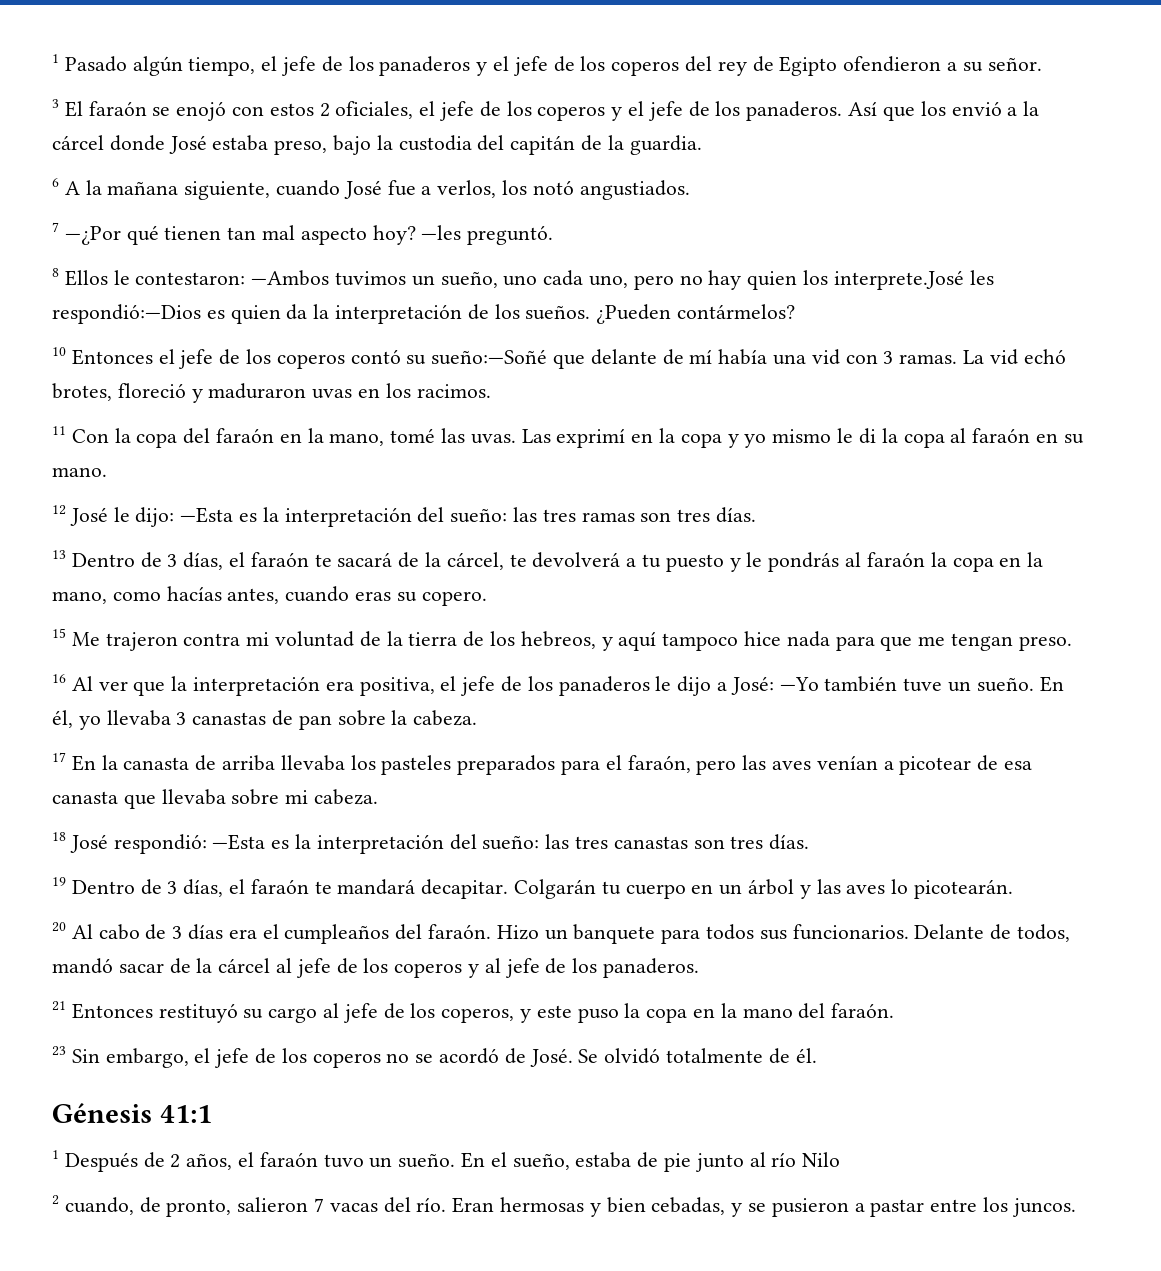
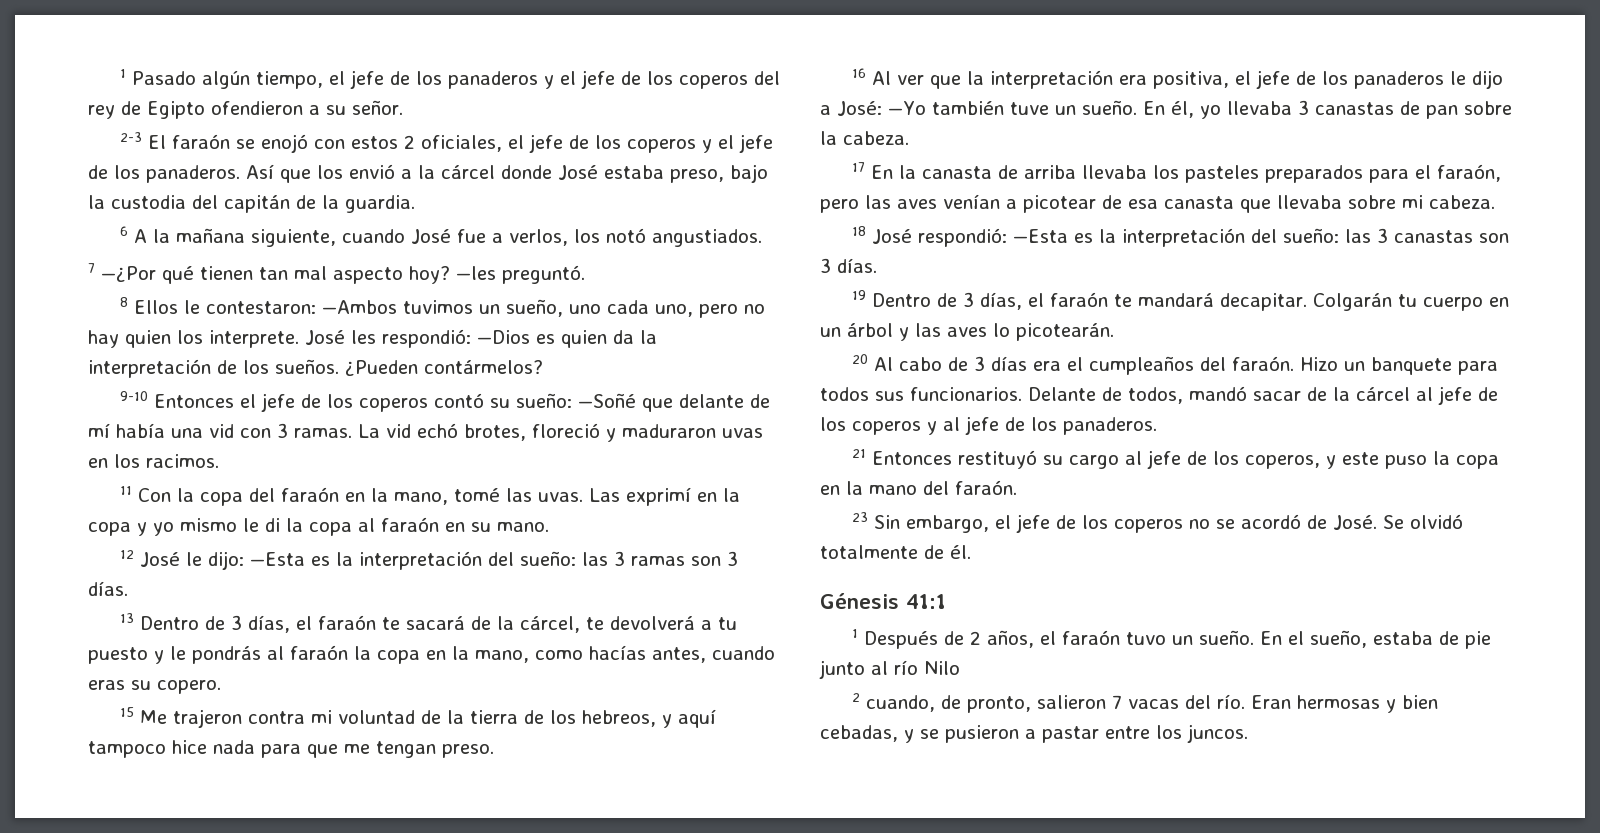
[52,99,59,108] 3 -> [119,132,142,142] 2-3
[833,270,994,290] [52,304,201,324] interprete.José les respondió:—Dios -> [209,329,530,348] interprete. José les respondió: —Dios
[52,347,66,356] 10 -> [119,391,148,401] 9-10
[431,349,548,365] sueño:—Soñé -> [515,393,636,408] sueño: —Soñé
[542,509,576,522] tres -> [613,551,625,566] 3
[677,509,711,522] tres -> [726,551,738,566] 3
[575,836,609,849] tres -> [1376,228,1388,243] 3
[730,836,764,849] tres -> [820,258,831,273] 3

